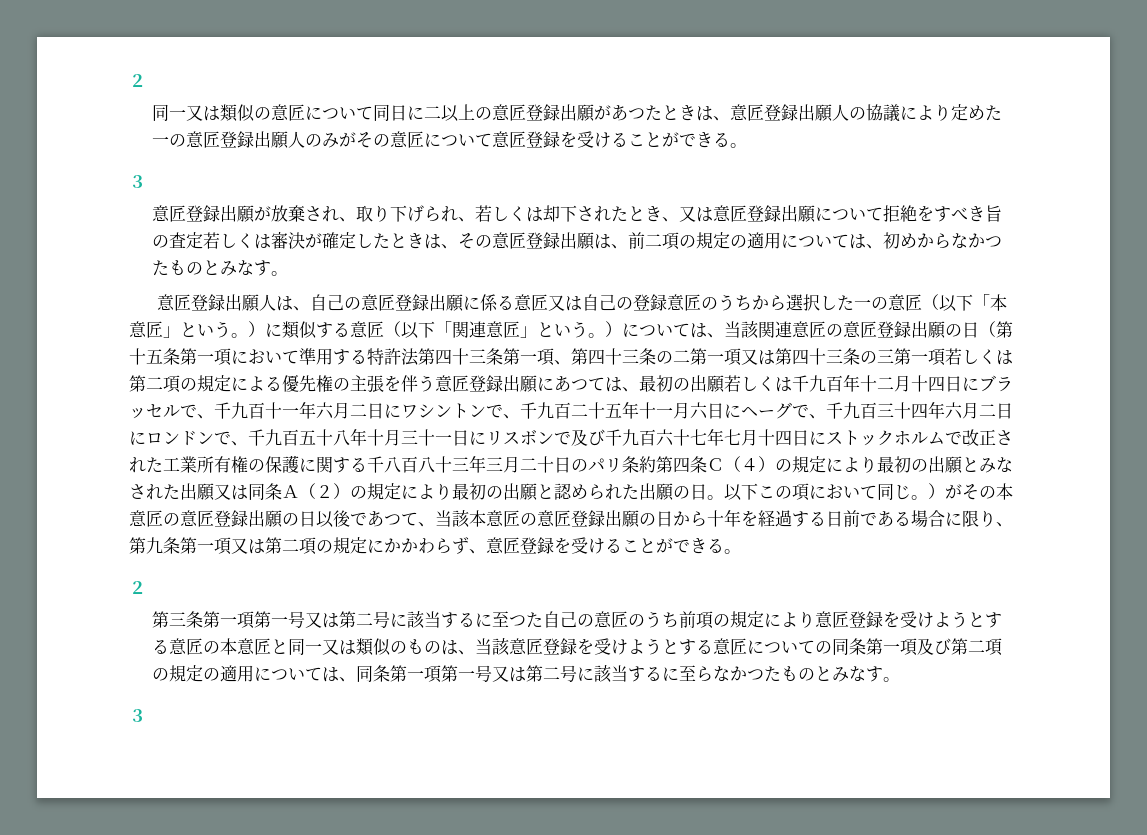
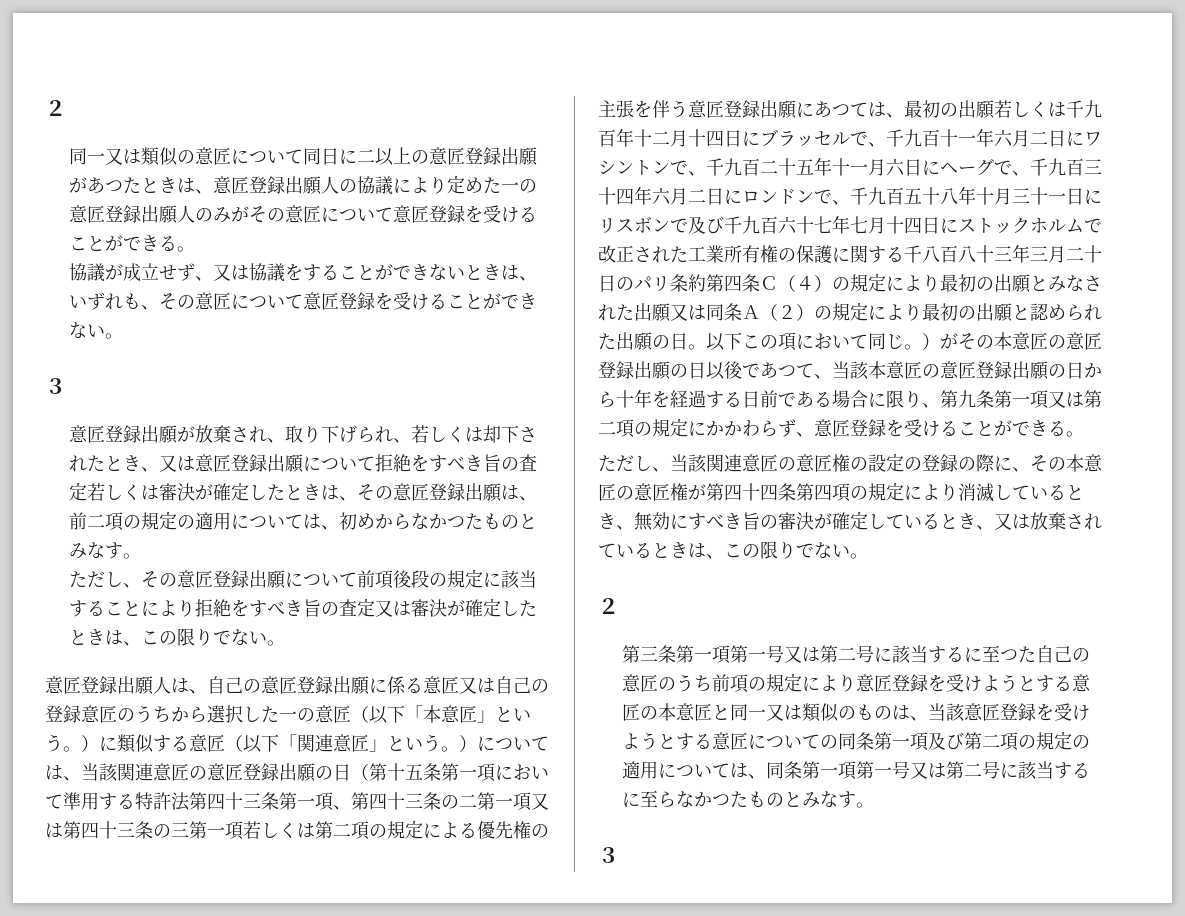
(748, 145) none -> [69,263,538,282] [69,292,538,310] [69,322,124,339] // 協議が成立せず、又は協議をすることができないときは、いずれも、その意匠について意匠登録を受けることができない。
(289, 273) none -> [69,569,538,589] [69,598,538,617] [69,628,286,646] // ただし、その意匠登録出願について前項後段の規定に該当することにより拒絶をすべき旨の査定又は審決が確定したときは、この限りでない。
(741, 551) none -> [598,453,1103,473] [598,482,1084,502] [598,511,1102,531] [598,541,868,559] // ただし、当該関連意匠の意匠権の設定の登録の際に、その本意匠の意匠権が第四十四条第四項の規定により消滅しているとき、無効にすべき旨の審決が確定しているとき、又は放棄されているときは、この限りでない。

